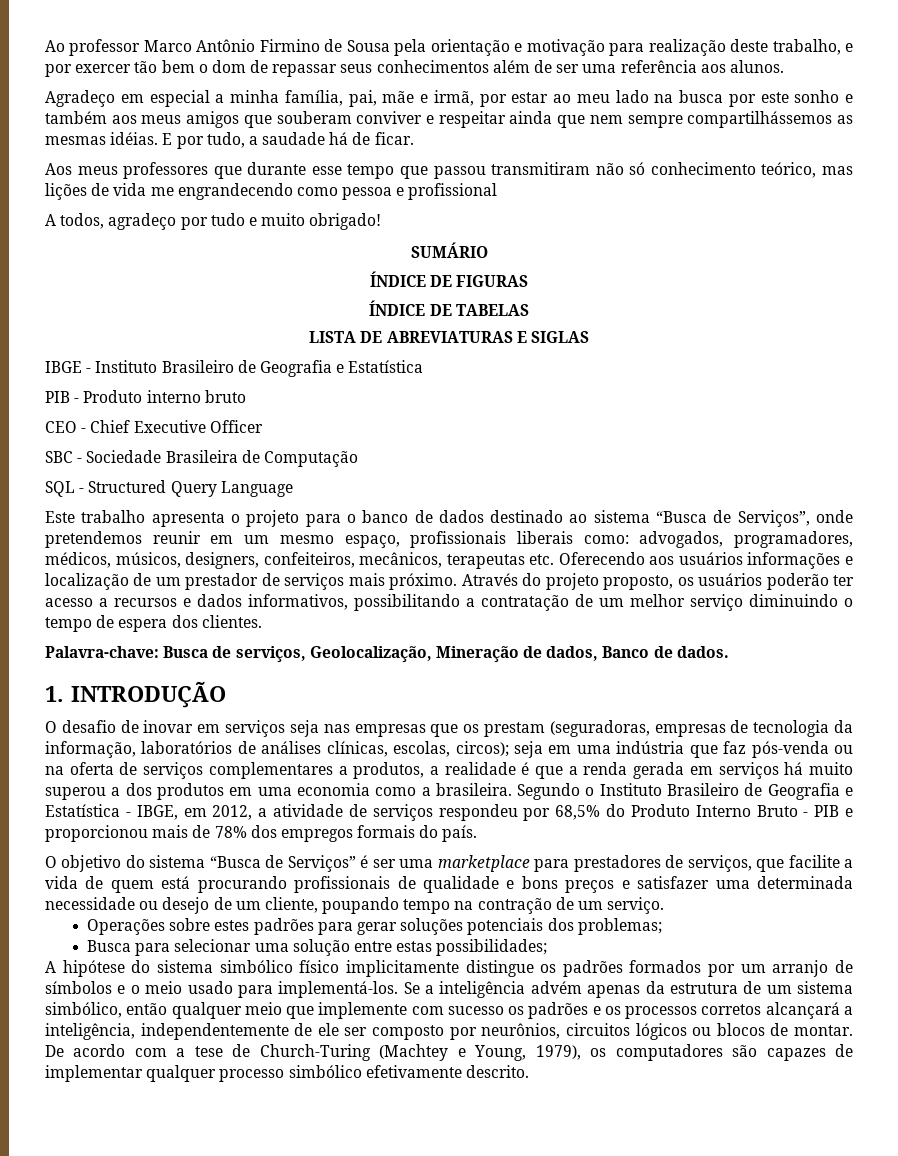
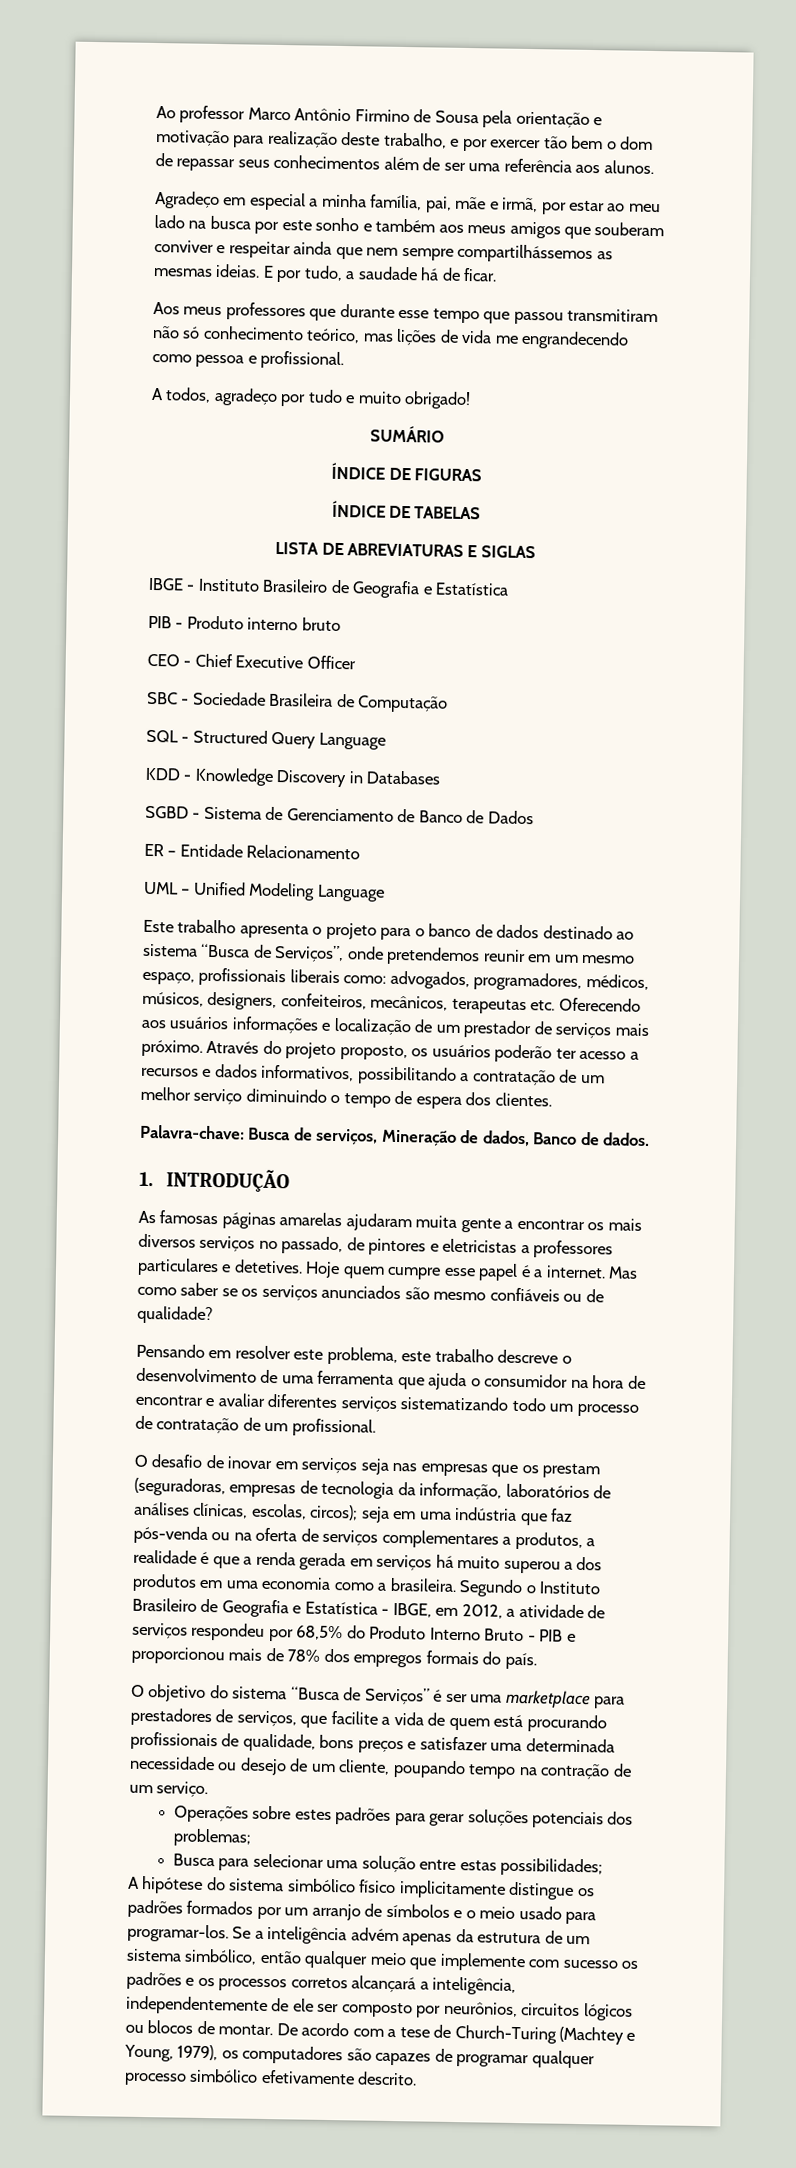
[110,132,159,145] idéias. -> [215,263,261,278] ideias.
[408,183,498,200] profissional -> [260,350,345,370] profissional.
(293, 489) none -> [145,767,442,788] [145,805,534,825] [144,843,361,860] [144,881,385,902] // KDD - Knowledge Discovery in Databases // SGBD - Sistema de Gerenciamento de Banco de Dados // ER – Entidade Relacionamento // UML – Unified Modeling Language
[309,646,432,663] Geolocalização, -> (379, 1136) none
(226, 694) none -> [138,1210,642,1233] [138,1233,614,1259] [137,1257,639,1281] [137,1282,604,1303] [137,1305,213,1325] [136,1343,572,1366] [136,1367,646,1391] [135,1393,639,1417] [135,1415,376,1437] // As famosas páginas amarelas ajudaram muita gente a encontrar os mais diversos serviços no passado, de pintores e eletricistas a professores particulares e detetives. Hoje quem cumpre esse papel é a internet. Mas como saber se os serviços anunciados são mesmo confiáveis ou de qualidade? // Pensando em resolver este problema, este trabalho descreve o desenvolvimento de uma ferramenta que ajuda o consumidor na hora de encontrar e avaliar diferentes serviços sistematizando todo um processo de contratação de um profissional.
[423,876,515,893] qualidade e -> [242,1733,316,1752] qualidade,
[278,981,399,998] implementá-los. -> [127,1923,229,1943] programar-los.
[45,1065,143,1082] implementar -> [456,2054,530,2068] programar

